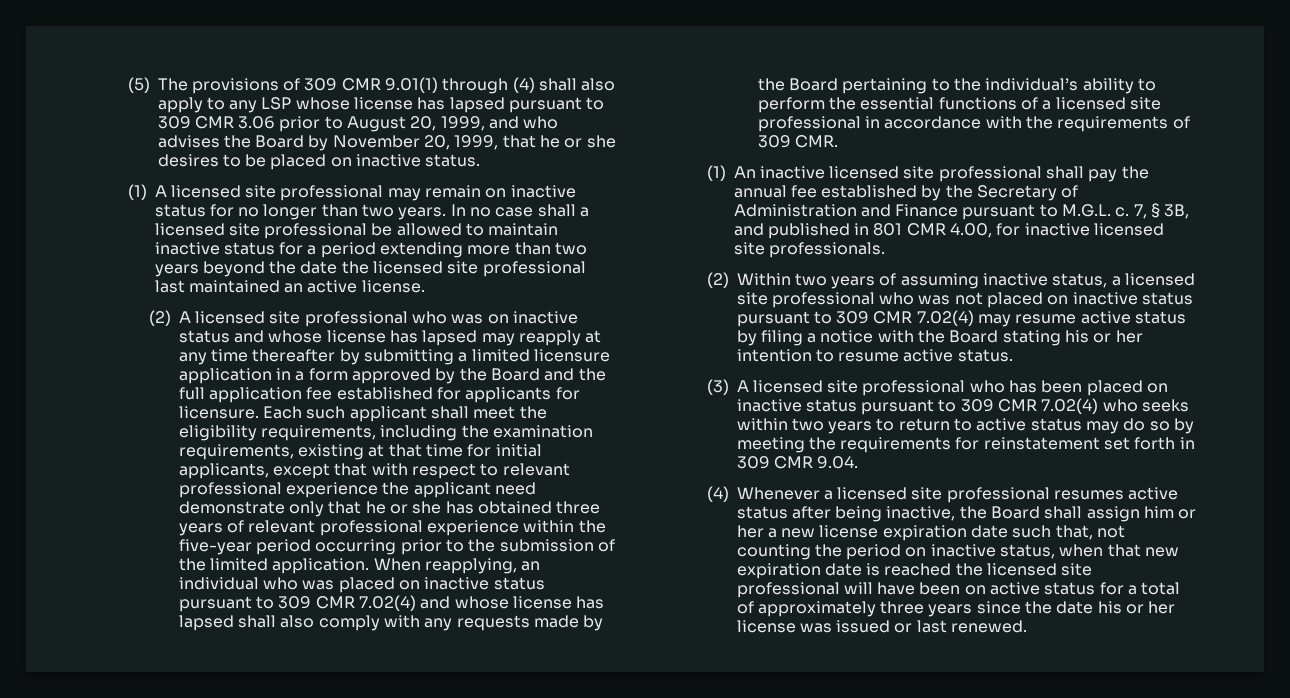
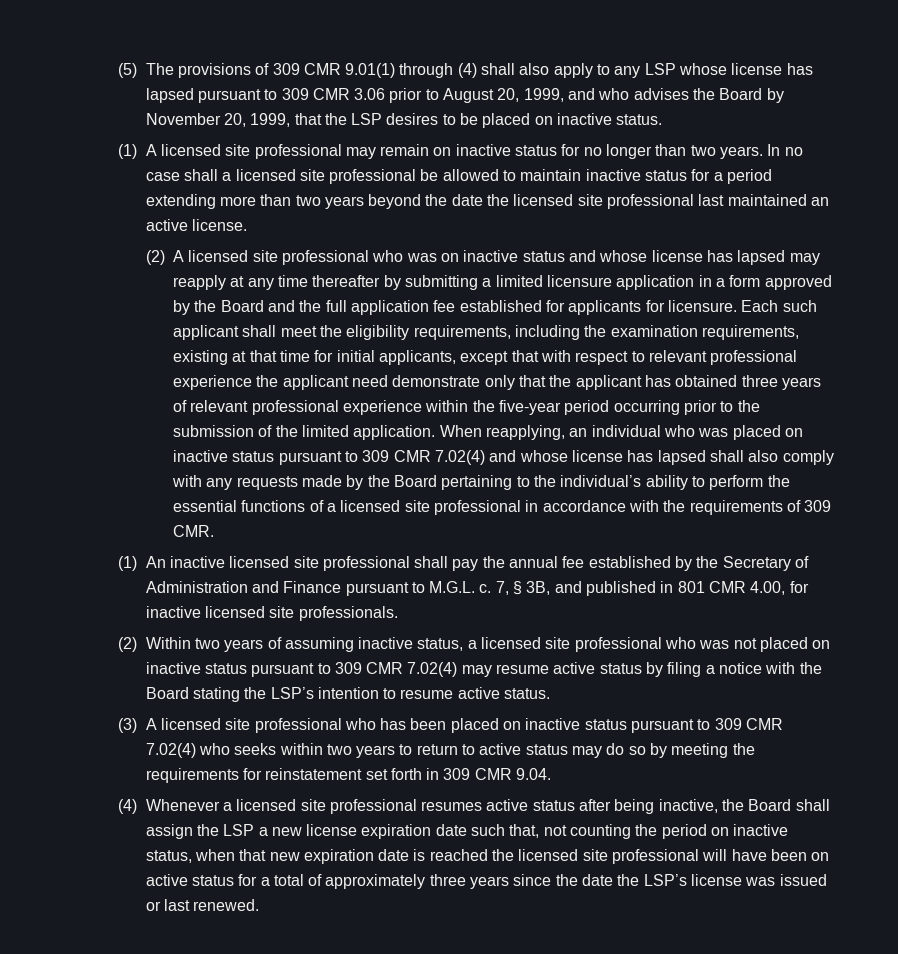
[540,135,616,148] he or she -> [324,113,383,125] the LSP
[365,501,442,514] he or she -> [549,375,642,390] the applicant
[1065,330,1143,343] his or her -> [244,687,314,699] the LSP’s
[1144,506,1197,519] [736,525,764,538] him or her -> [196,824,255,836] the LSP
[1097,601,1176,614] his or her -> [617,874,687,886] the LSP’s

